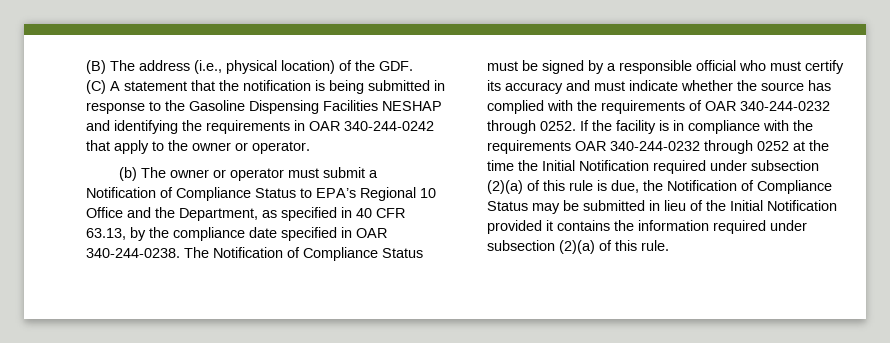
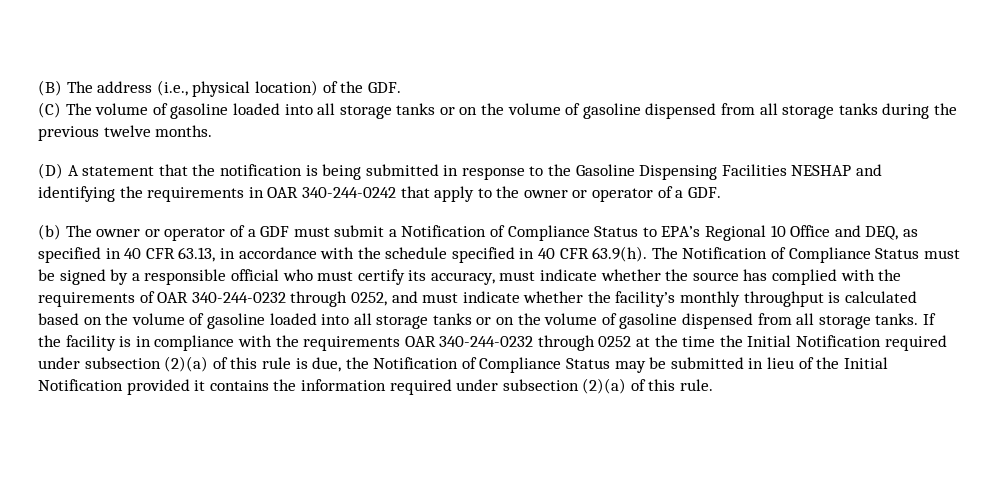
(106, 87) none -> [65,103,957,119] [38,125,213,141] [38,163,63,179] The volume of gasoline loaded into all storage tanks or on the volume of gasoline dispensed from all storage tanks during the previous twelve months. // (D)
[252,141,310,154] operator. -> [592,186,721,202] operator of a GDF.
(285, 174) none -> [229,225,290,237] of a GDF
[155,207,258,221] the Department, -> [865,226,899,240] DEQ,
[130,227,387,241] [86,248,180,258] by the compliance date specified in OAR 340-244-0238. -> [219,246,648,263] in accordance with the schedule specified in 40 CFR 63.9(h).
[505,80,590,94] accuracy and -> [430,272,495,285] accuracy,
[540,121,576,131] 0252. -> [350,291,917,307] [38,313,919,329] 0252, and must indicate whether the facility’s monthly throughput is calculated based on the volume of gasoline loaded into all storage tanks or on the volume of gasoline dispensed from all storage tanks.

